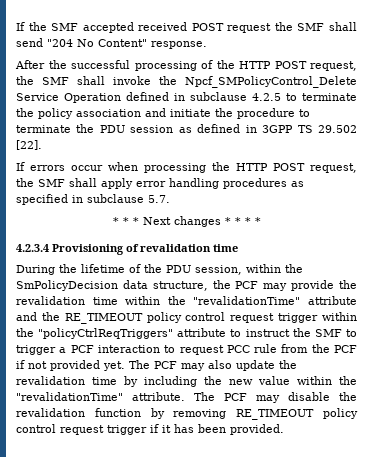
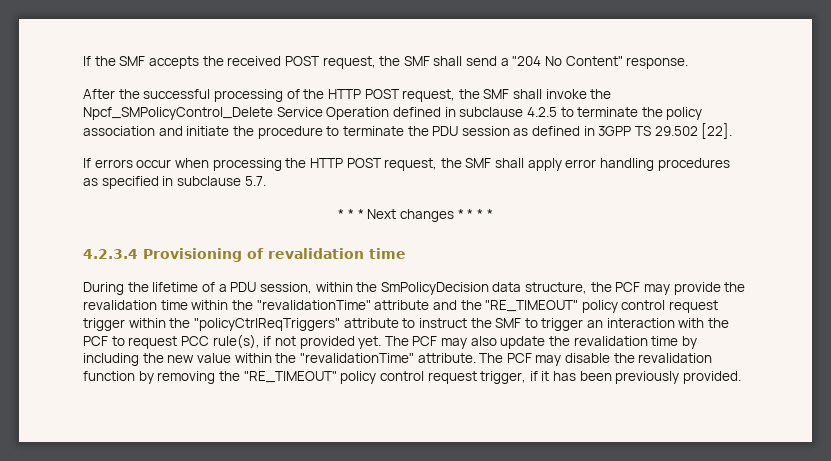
[82,22,134,33] accepted -> [148,56,224,69] accepts the
[227,23,272,33] request -> [322,56,376,69] request,
(43, 42) none -> [500,58,509,66] a
[144,264,162,273] the -> [218,284,227,292] a
[64,313,143,324] RE_TIMEOUT -> [485,300,579,312] "RE_TIMEOUT"
[59,344,358,355] a PCF interaction to request PCC rule from the PCF -> [587,318,730,328] [83,334,260,349] an interaction with the PCF to request PCC rule(s),
[236,408,359,420] [16,424,147,435] RE_TIMEOUT policy control request trigger -> [218,371,527,384] the "RE_TIMEOUT" policy control request trigger,
(226, 428) none -> [615,371,680,384] previously

